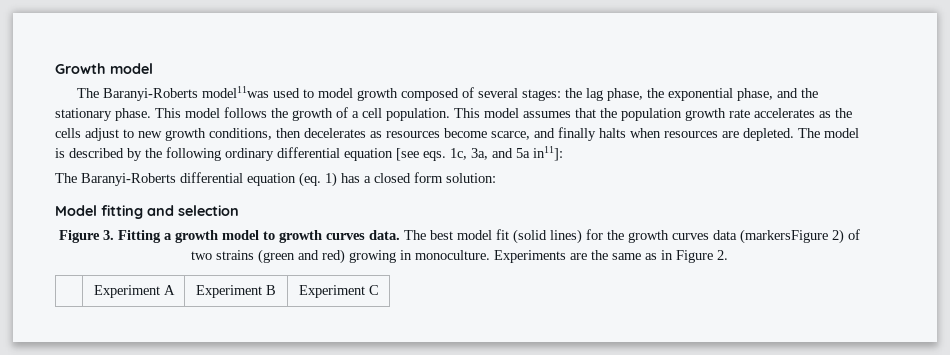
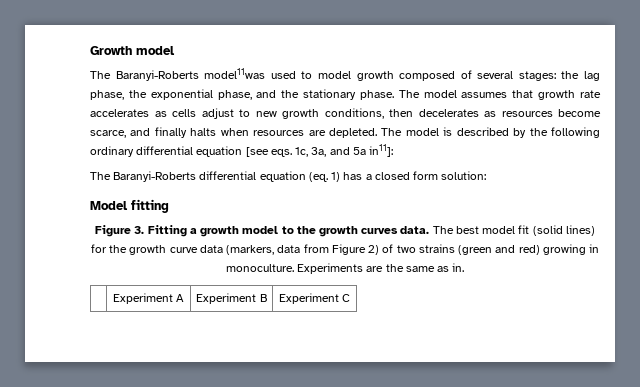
[155,107,480,121] This model follows the growth of a cell population. This -> [398,90,420,98] The
[600,108,682,121] the population -> (534, 94) none
[835,108,852,118] the -> (167, 114) none
[147,205,239,216] and selection -> (169, 206) none
(275, 235) none -> [296,226,316,234] the
[672,229,828,244] curves data (markersFigure -> [169,244,366,255] curve data (markers, data from Figure
[661,250,728,263] in Figure 2. -> [452,263,465,272] in.

